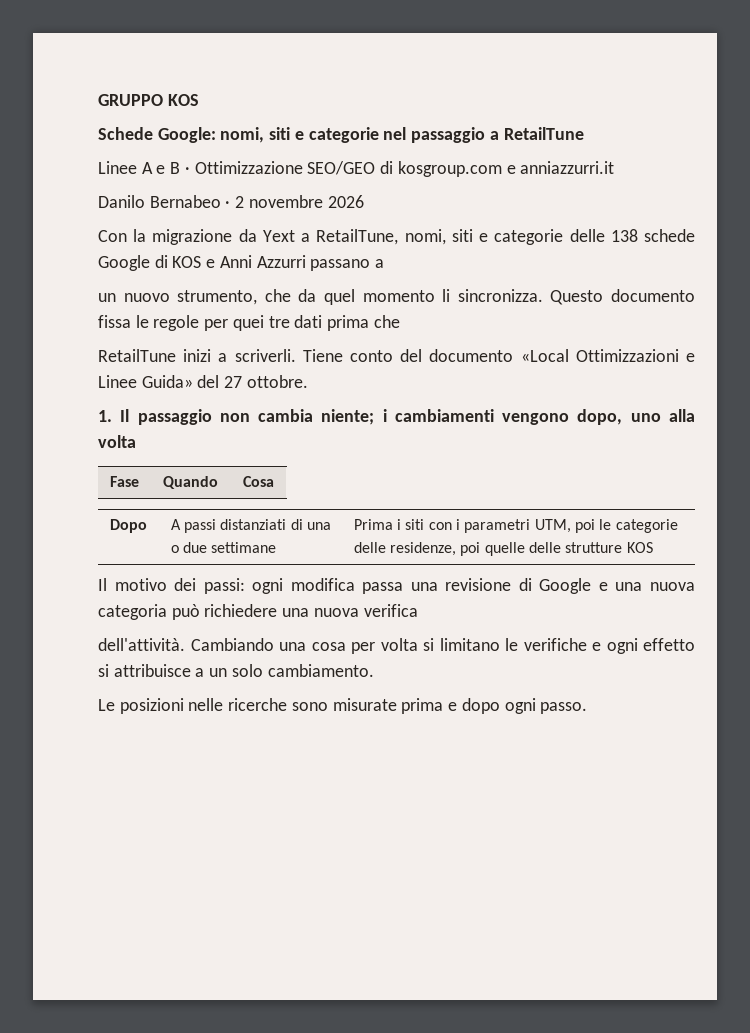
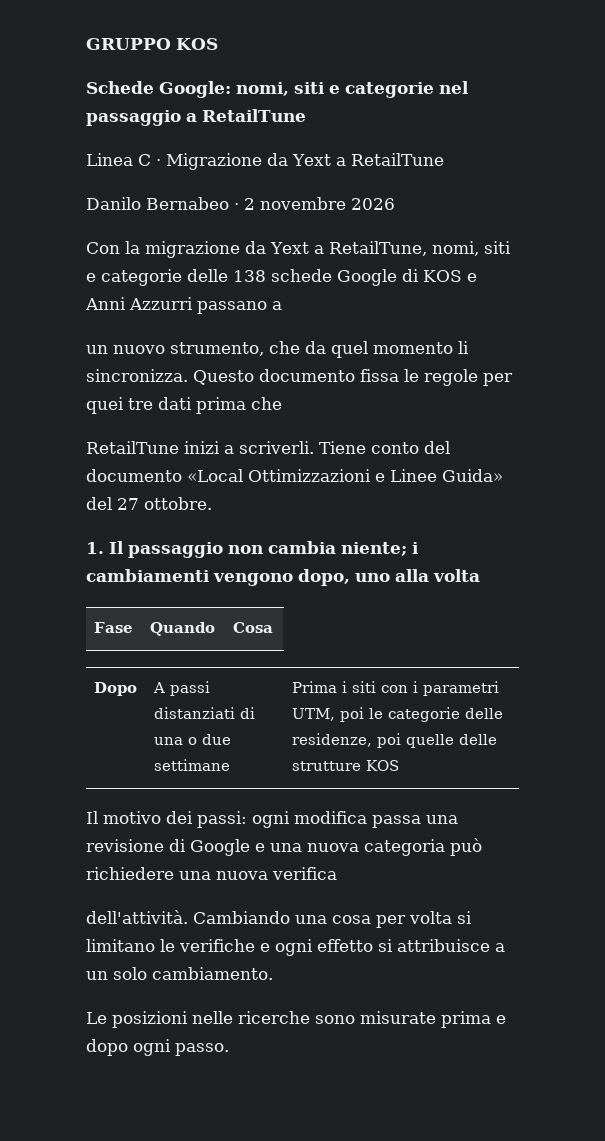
[98,161,615,177] Linee A e B · Ottimizzazione SEO/GEO di kosgroup.com e anniazzurri.it -> [86,153,444,170] Linea C · Migrazione da Yext a RetailTune

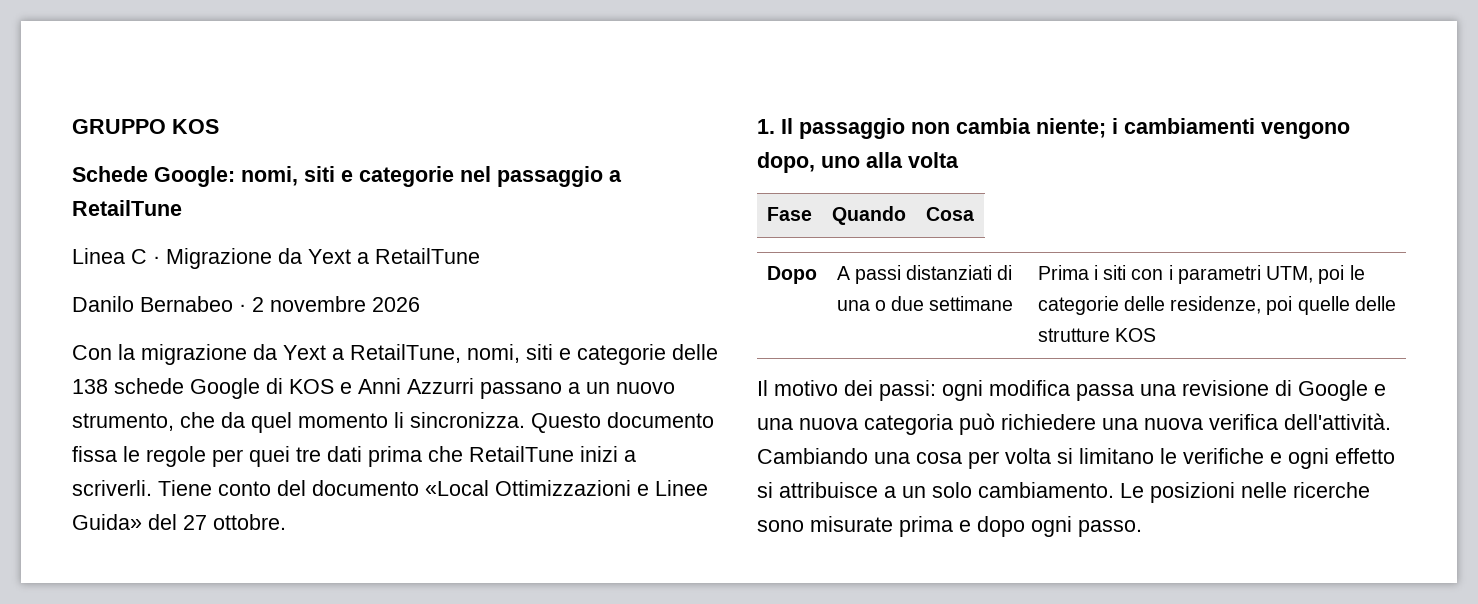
(282, 305) // -> (580, 388) none
(282, 403) // -> (463, 454) none
(337, 873) // -> (1278, 422) none
(273, 973) // -> (1114, 490) none

